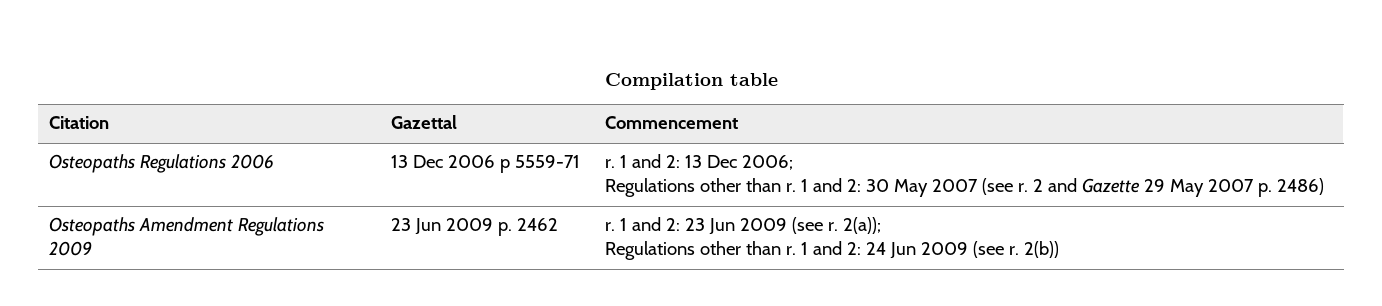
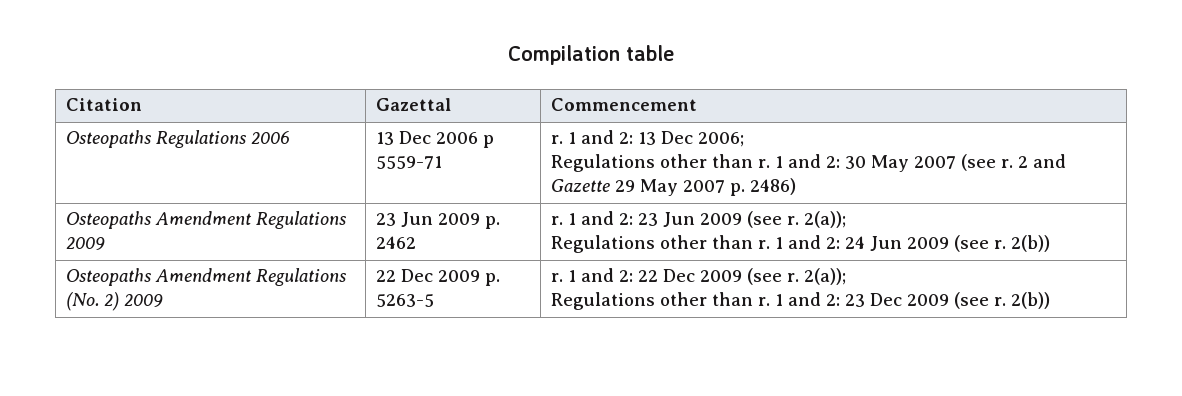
(1060, 249) none -> [65,268,346,286] [65,292,163,311] [375,269,500,286] [375,294,434,307] [550,268,846,285] [550,292,1050,310] // Osteopaths Amendment Regulations (No. 2) 2009 | 22 Dec 2009 p. 5263-5 | r. 1 and 2: 22 Dec 2009 (see r. 2(a)); // Regulations other than r. 1 and 2: 23 Dec 2009 (see r. 2(b))

